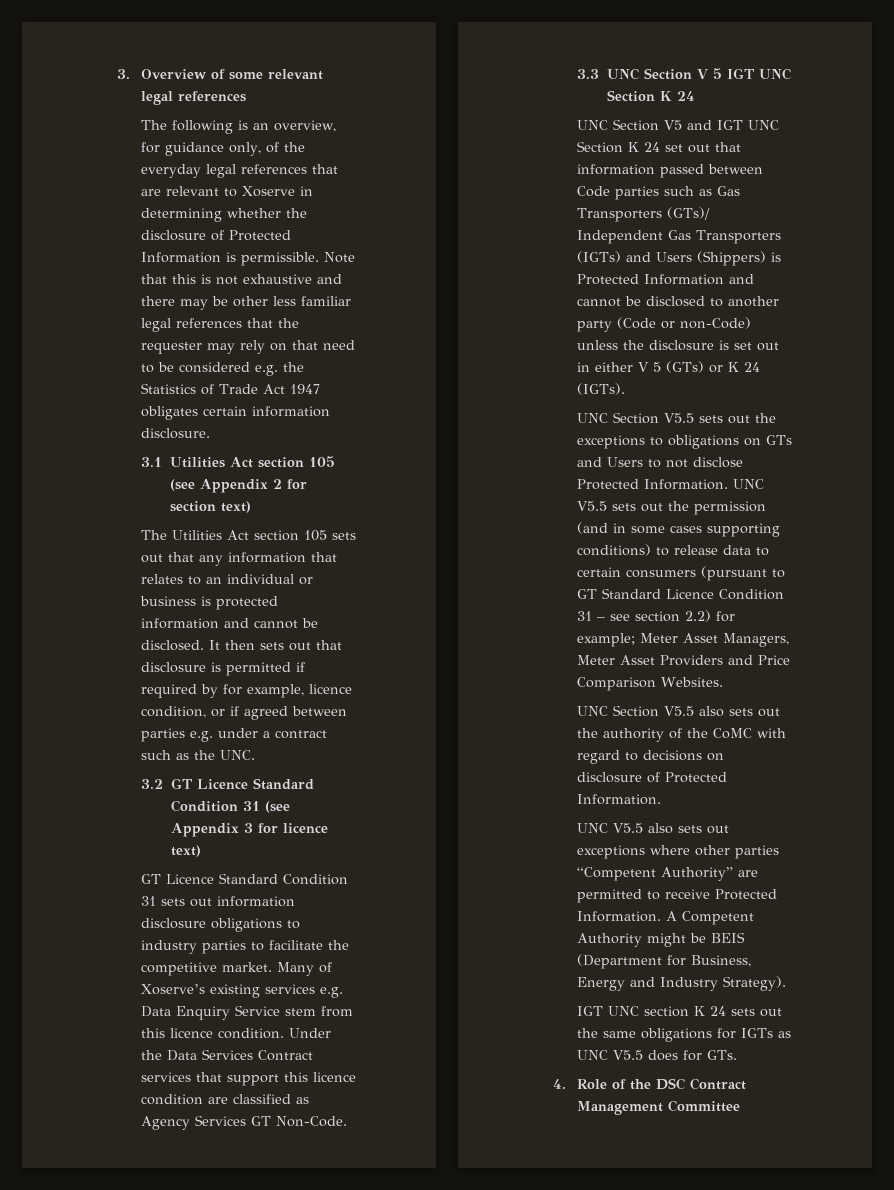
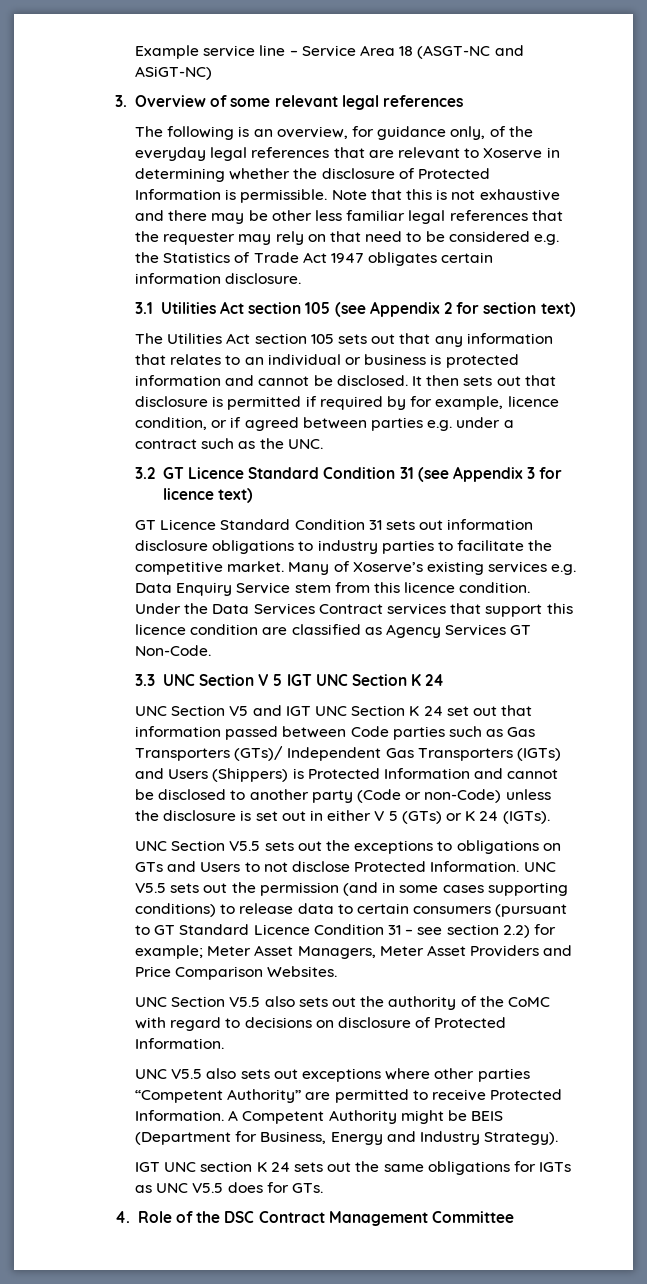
(117, 74) none -> [135,45,524,59] [135,66,213,80] Example service line – Service Area 18 (ASGT-NC and ASiGT-NC) //

